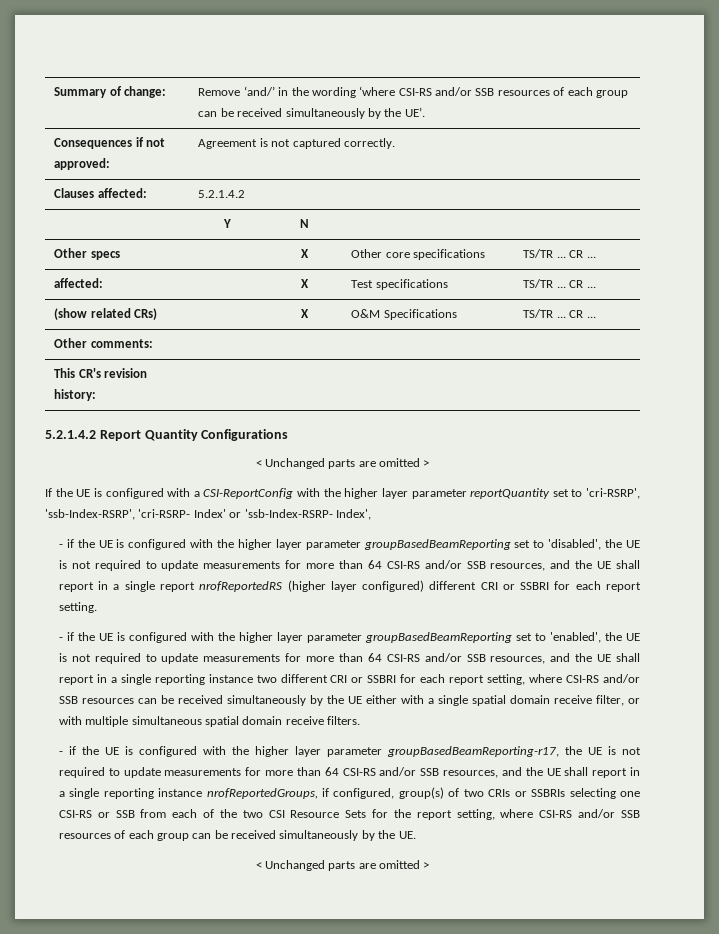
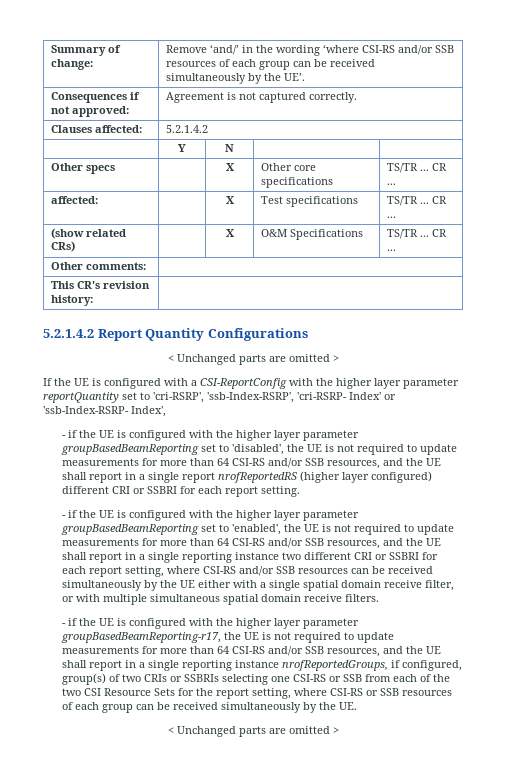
[578,809,616,818] and/or -> [365,690,378,696] or

